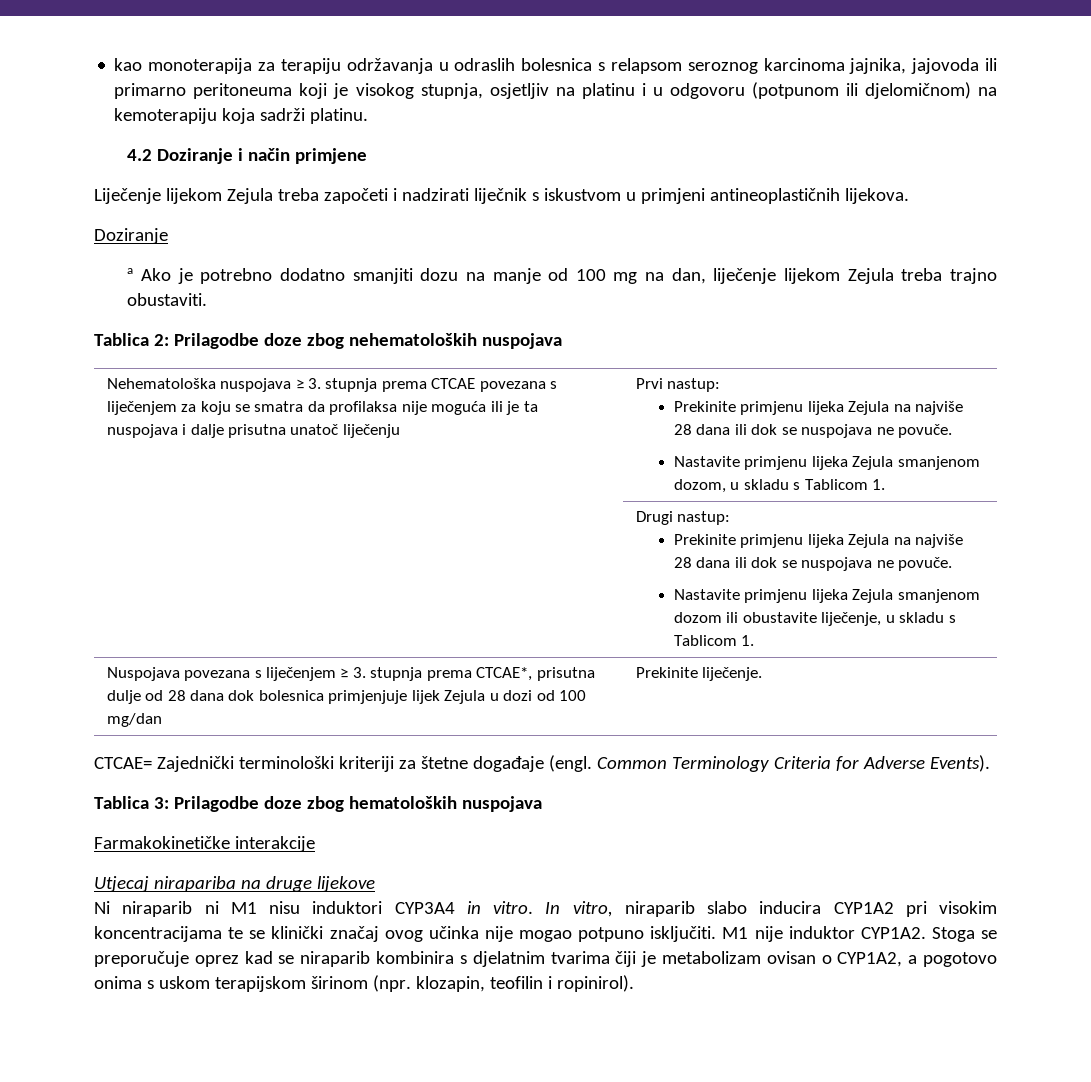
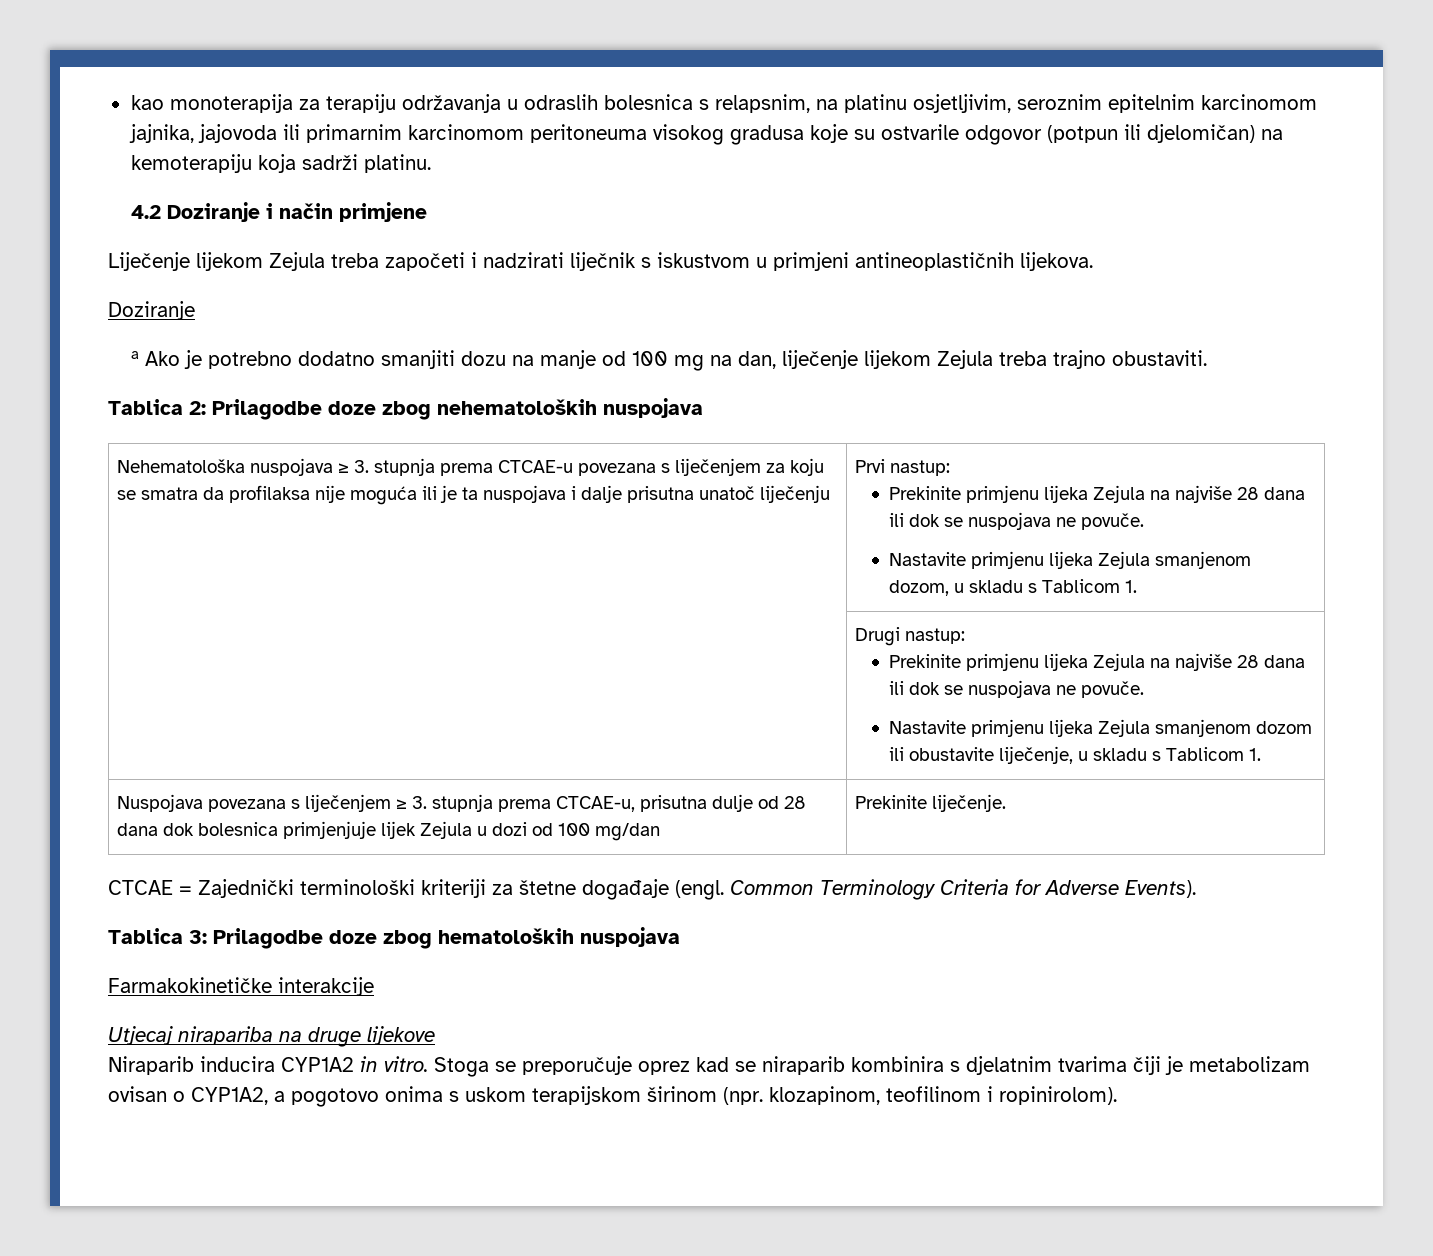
[610,58,997,74] [114,82,971,99] relapsom seroznog karcinoma jajnika, jajovoda ili primarno peritoneuma koji je visokog stupnja, osjetljiv na platinu i u odgovoru (potpunom ili djelomičnom) -> [714,94,1317,113] [128,124,1255,145] relapsnim, na platinu osjetljivim, seroznim epitelnim karcinomom jajnika, jajovoda ili primarnim karcinomom peritoneuma visokog gradusa koje su ostvarile odgovor (potpun ili djelomičan)
[431,378,476,389] CTCAE -> [498,460,574,473] CTCAE-u
[476,667,533,681] CTCAE*, -> [556,796,636,812] CTCAE-u,
[94,757,152,769] CTCAE= -> [108,880,192,895] CTCAE =
[94,901,997,917] [94,926,926,942] Ni niraparib ni M1 nisu induktori CYP3A4 in vitro. In vitro, niraparib slabo inducira CYP1A2 pri visokim koncentracijama te se klinički značaj ovog učinka nije mogao potpuno isključiti. M1 nije induktor CYP1A2. -> [108,1056,428,1075] Niraparib inducira CYP1A2 in vitro.
[415,975,634,992] klozapin, teofilin i ropinirol). -> [769,1086,1117,1105] klozapinom, teofilinom i ropinirolom).

